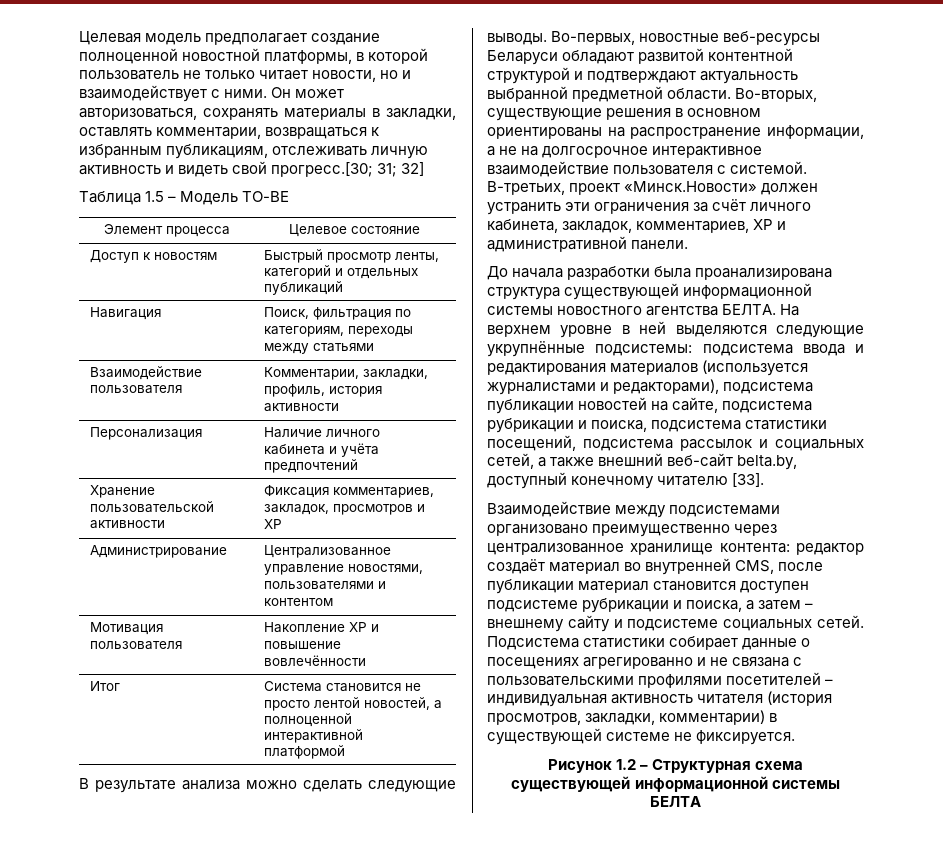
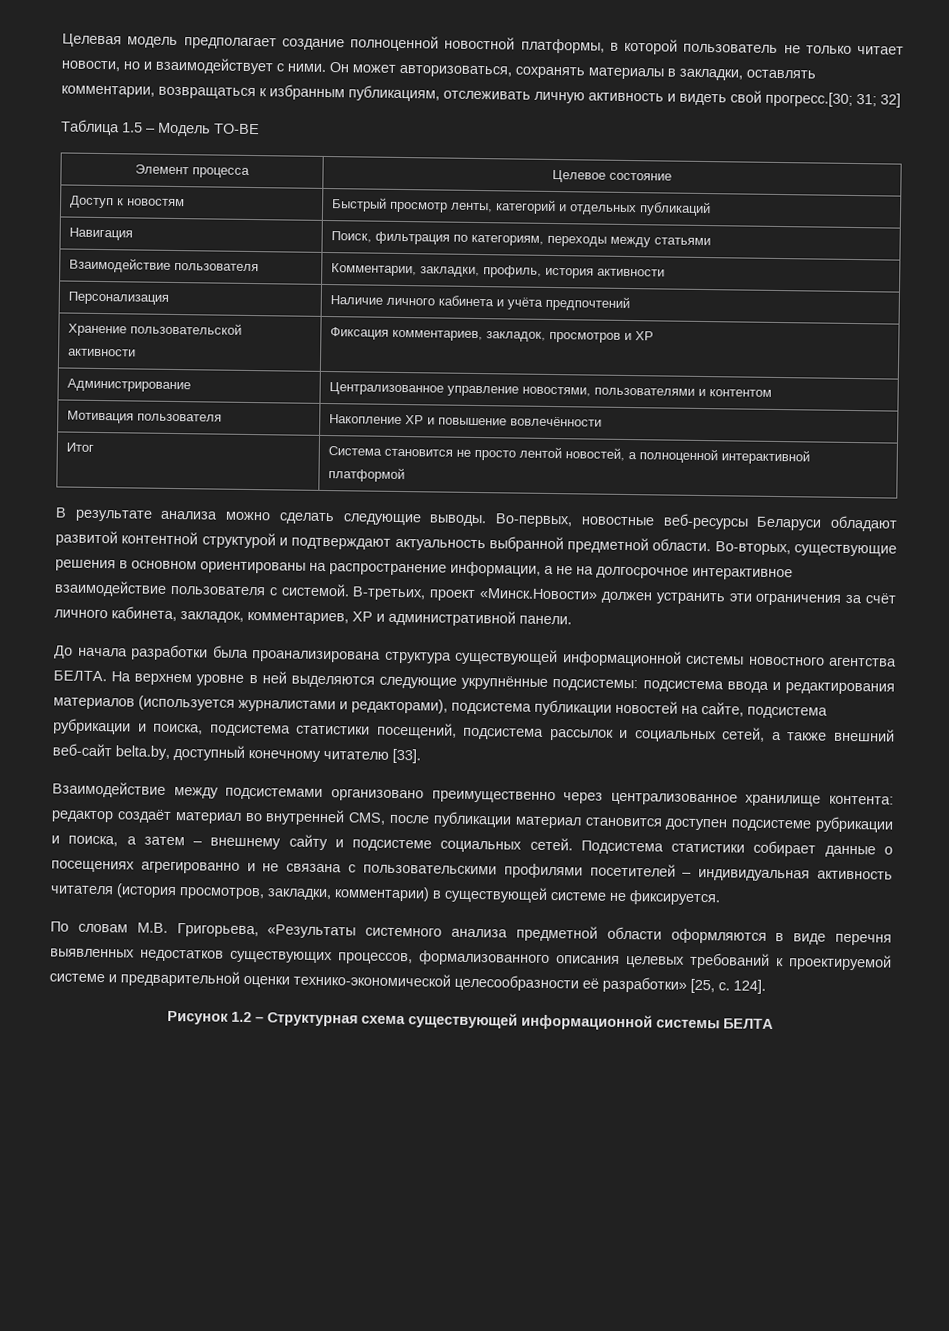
(796, 737) none -> [50,921,893,946] [50,948,892,971] [49,970,766,994] // По словам М.В. Григорьева, «Результаты системного анализа предметной области оформляются в виде перечня выявленных недостатков существующих процессов, формализованного описания целевых требований к проектируемой системе и предварительной оценки технико-экономической целесообразности её разработки» [25, с. 124].

